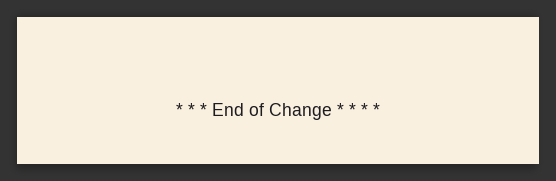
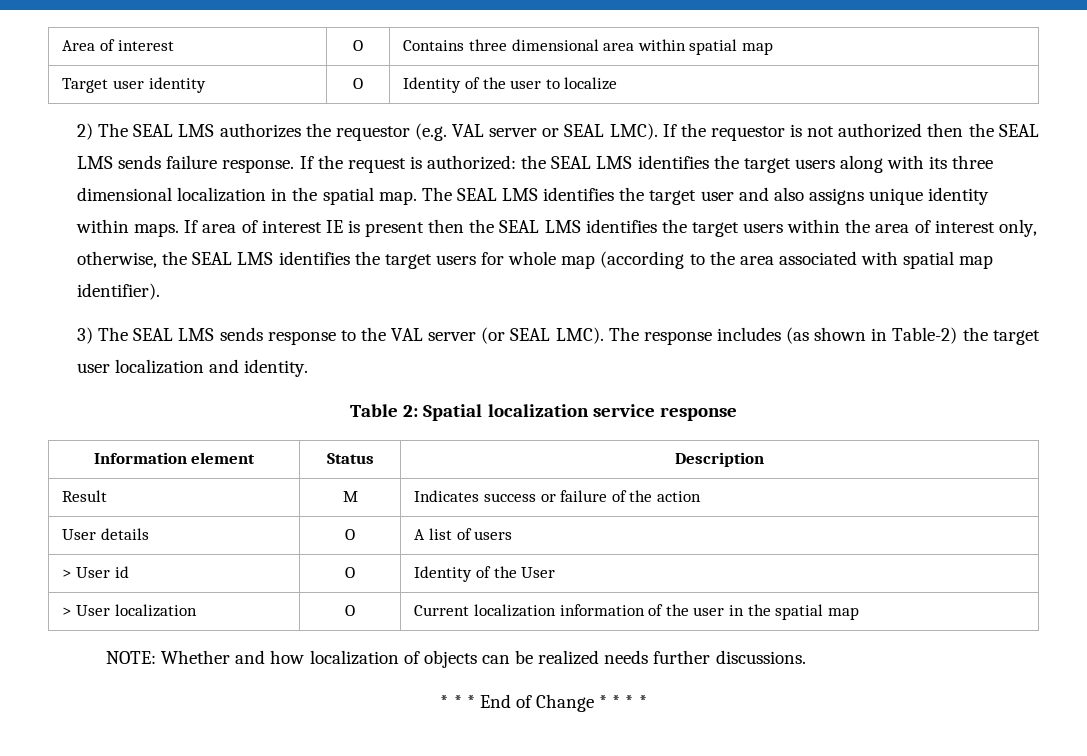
(176, 109) none -> [62,39,174,51] [353,40,363,51] [403,39,773,55] [62,77,206,93] [353,78,363,89] [403,77,618,93] [77,123,1039,141] [77,155,994,173] [77,187,990,205] [76,219,1037,237] [77,251,994,269] [77,283,161,300] [77,327,1040,345] [77,359,309,377] [350,404,737,421] [93,452,256,464] [326,453,374,464] [675,452,764,467] [62,490,108,502] [342,491,358,502] [414,490,701,502] [62,528,150,540] [345,529,355,540] [414,528,513,540] [62,566,129,578] [345,567,355,578] [414,566,556,582] [62,604,197,617] [345,605,355,616] [414,604,859,620] [106,650,806,668] Area of interest | O | Contains three dimensional area within spatial map // Target user identity | O | Identity of the user to localize // 2) The SEAL LMS authorizes the requestor (e.g. VAL server or SEAL LMC). If the requestor is not authorized then the SEAL LMS sends failure response. If the request is authorized: the SEAL LMS identifies the target users along with its three dimensional localization in the spatial map. The SEAL LMS identifies the target user and also assigns unique identity within maps. If area of interest IE is present then the SEAL LMS identifies the target users within the area of interest only, otherwise, the SEAL LMS identifies the target users for whole map (according to the area associated with spatial map identifier). // 3) The SEAL LMS sends response to the VAL server (or SEAL LMC). The response includes (as shown in Table-2) the target user localization and identity. // Table 2: Spatial localization service response // Information element | Status | Description // Result | M | Indicates success or failure of the action // User details | O | A list of users // > User id | O | Identity of the User // > User localization | O | Current localization information of the user in the spatial map // NOTE: Whether and how localization of objects can be realized needs further discussions. //

